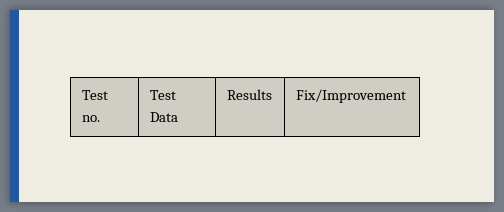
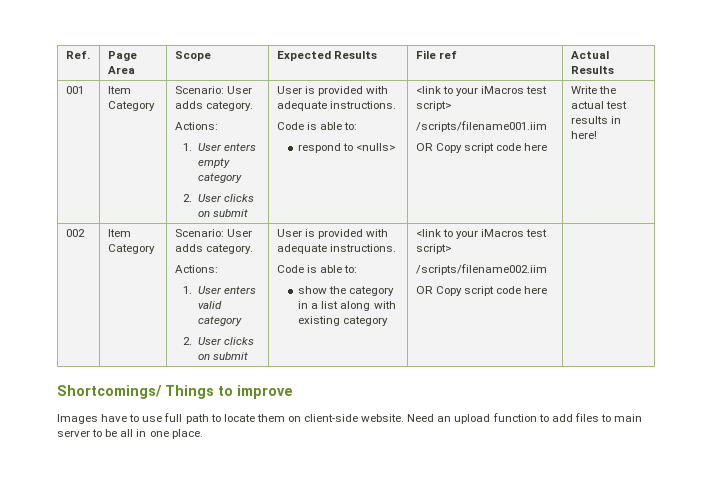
[81,90,108,100] [81,115,100,122] [149,90,176,100] [149,112,178,122] [226,89,272,100] [295,89,406,103] Test no. | Test Data | Results | Fix/Improvement -> [65,51,90,59] [107,51,137,61] [107,66,135,74] [174,51,211,61] [276,51,377,61] [415,50,457,59] [570,51,609,59] [570,66,614,74] [65,86,84,94] [107,86,131,94] [107,101,155,111] [174,86,252,94] [174,101,253,111] [174,122,218,130] [183,143,257,151] [198,158,231,168] [198,173,243,183] [183,194,255,202] [198,209,249,217] [276,86,388,96] [276,101,396,111] [276,122,357,130] [298,143,397,153] [415,86,548,96] [415,101,452,111] [415,121,547,132] [415,143,548,153] [570,86,616,94] [570,101,627,109] [570,116,621,124] [570,131,597,139] [65,229,85,237] [107,229,131,237] [107,244,155,254] [174,229,252,237] [174,244,253,254] [174,265,218,273] [183,286,257,294] [198,301,223,309] [198,316,243,326] [183,337,255,345] [198,352,249,360] [276,229,388,239] [276,244,396,254] [276,265,357,273] [298,286,395,296] [298,301,396,311] [298,316,389,326] [415,229,548,239] [415,244,452,254] [415,264,547,275] [415,286,548,296] [57,385,293,399] [57,413,643,424] [57,429,203,439] Ref. | Page Area | Scope | Expected Results | File ref | Actual Results // 001 | Item Category | Scenario: User adds category. // Actions: // 1. User enters empty category // 2. User clicks on submit | User is provided with adequate instructions. // Code is able to: // respond to <nulls> | <link to your iMacros test script> // /scripts/filename001.iim // OR Copy script code here | Write the actual test results in here! // 002 | Item Category | Scenario: User adds category. // Actions: // 1. User enters valid category // 2. User clicks on submit | User is provided with adequate instructions. // Code is able to: // show the category in a list along with existing category | <link to your iMacros test script> // /scripts/filename002.iim // OR Copy script code here | // Shortcomings/ Things to improve // Images have to use full path to locate them on client-side website. Need an upload function to add files to main server to be all in one place.

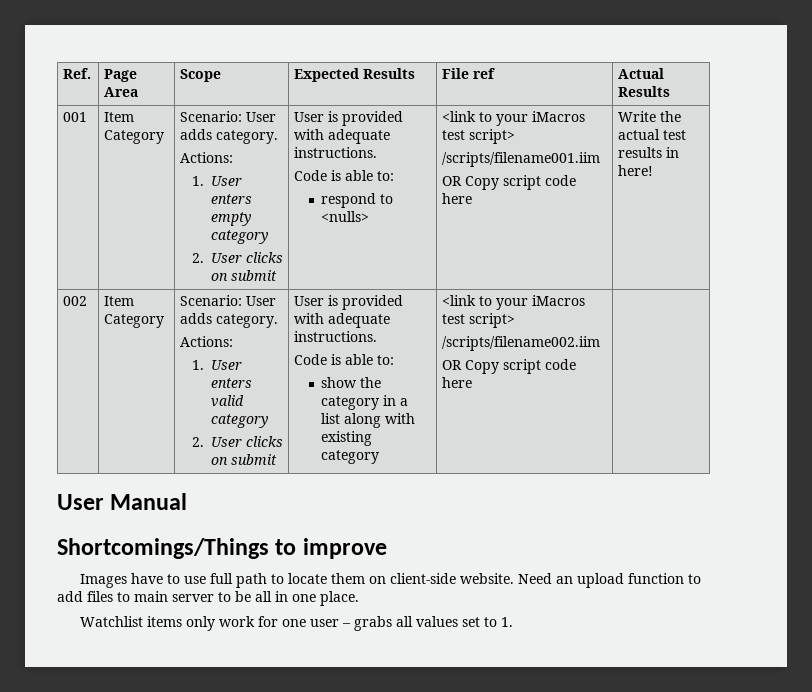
[57,385,214,399] Shortcomings/ Things -> [57,493,188,510] [57,538,269,559] User Manual // Shortcomings/Things
(203, 434) none -> [79,616,513,631] // Watchlist items only work for one user – grabs all values set to 1.

